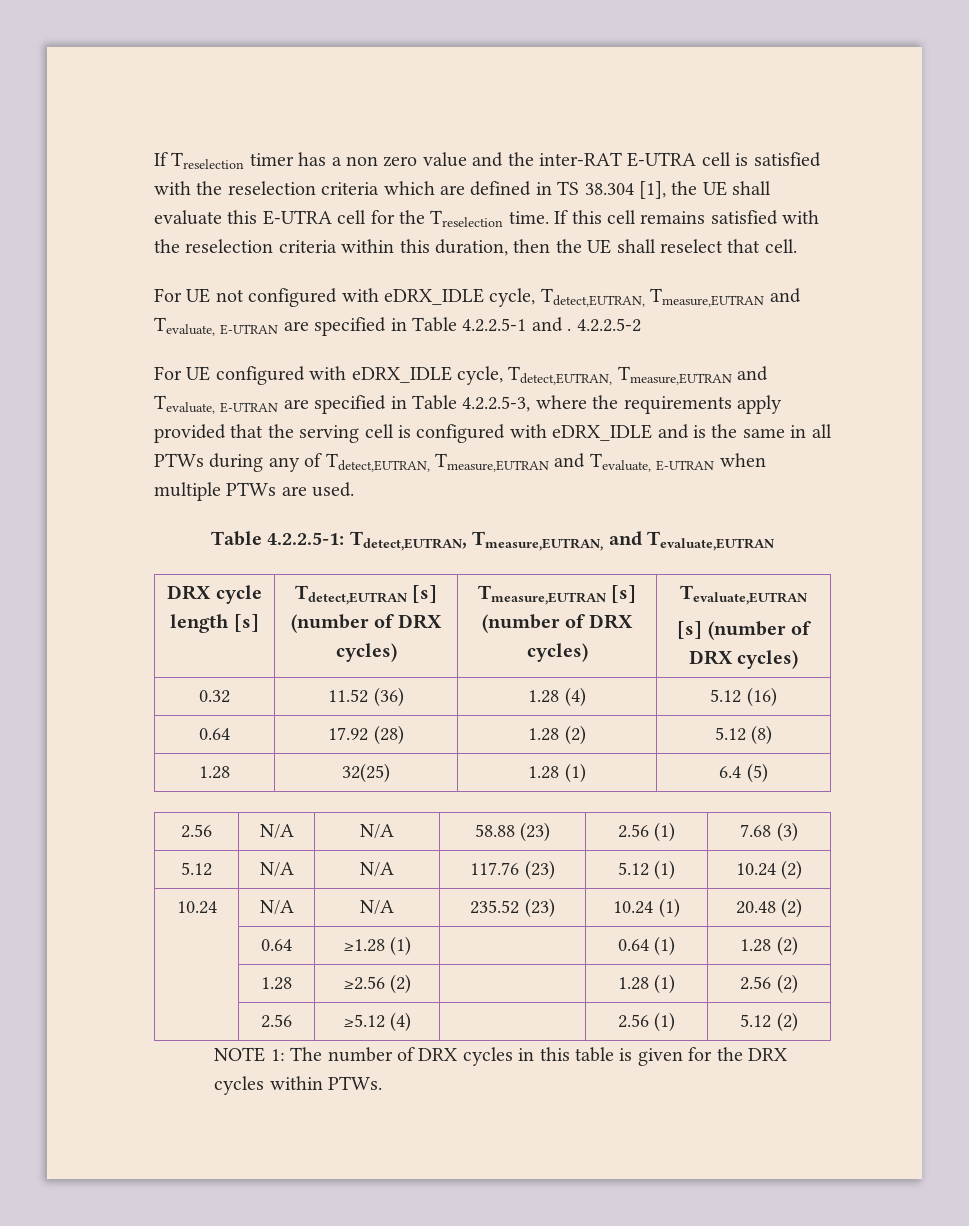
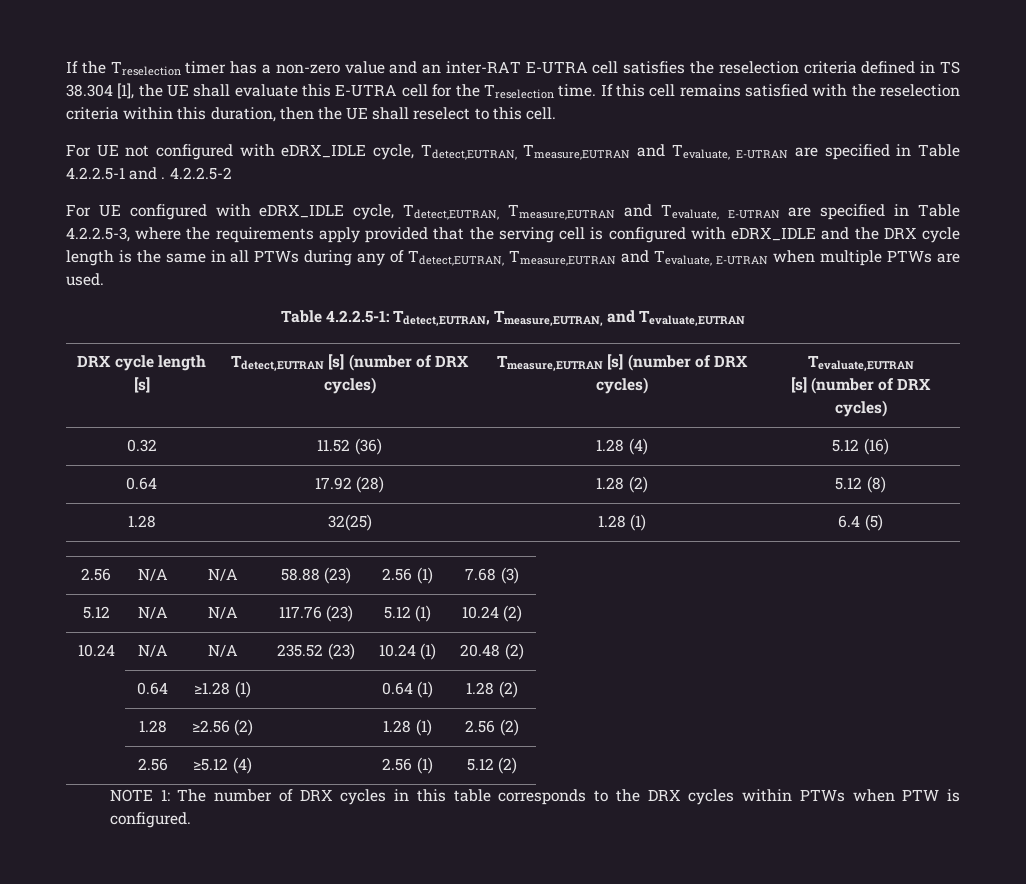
[154,152,168,166] If -> [66,61,106,74] If the
[346,156,418,167] non zero -> [275,64,340,74] non-zero
[507,152,534,166] the -> [422,64,442,74] an
[735,152,821,167] [154,181,465,195] is satisfied with the reselection criteria which are -> [623,61,857,74] satisfies the reselection criteria
[727,239,761,253] that -> [474,107,522,120] to this
(689, 431) none -> [854,227,961,243] [66,250,114,266] the DRX cycle length
[619,1047,713,1066] is given for -> [498,789,609,805] corresponds to
[328,1076,383,1090] PTWs. -> [799,789,960,802] [109,812,191,828] PTWs when PTW is configured.

